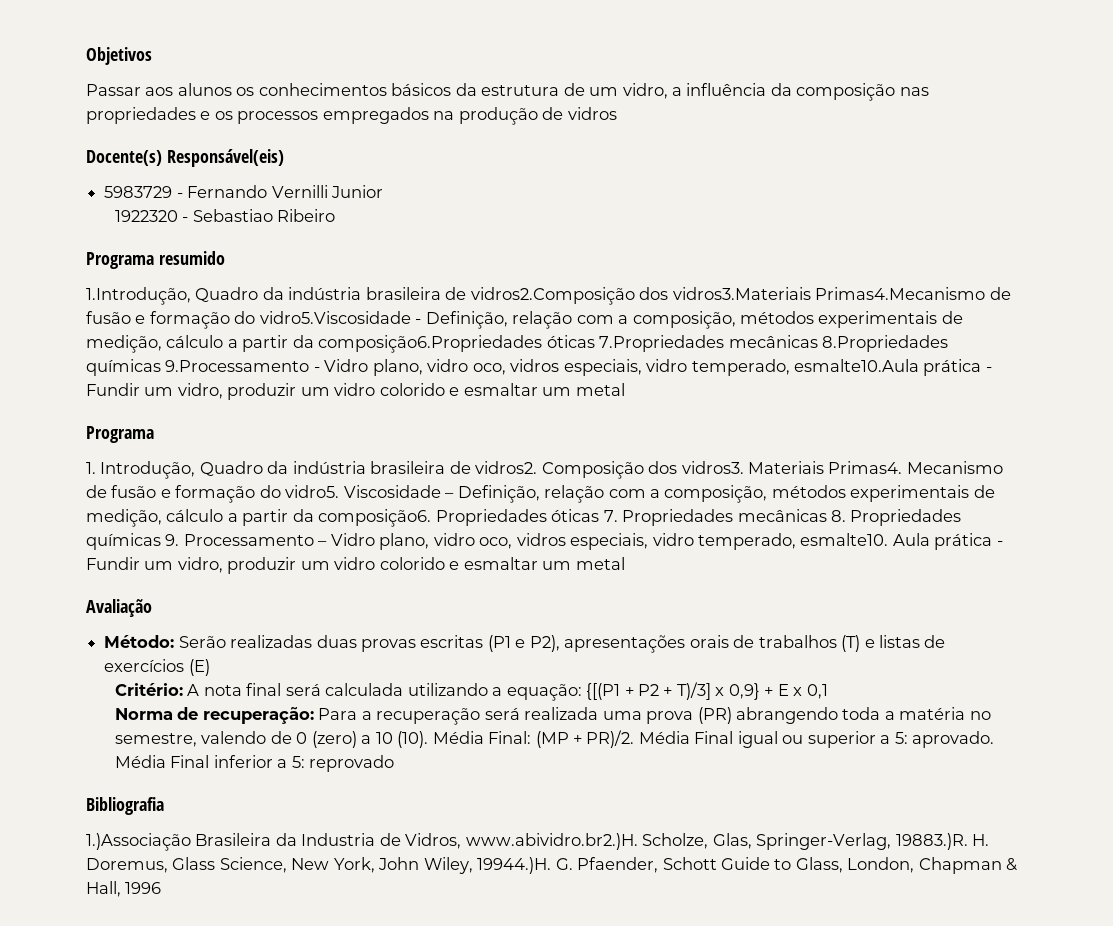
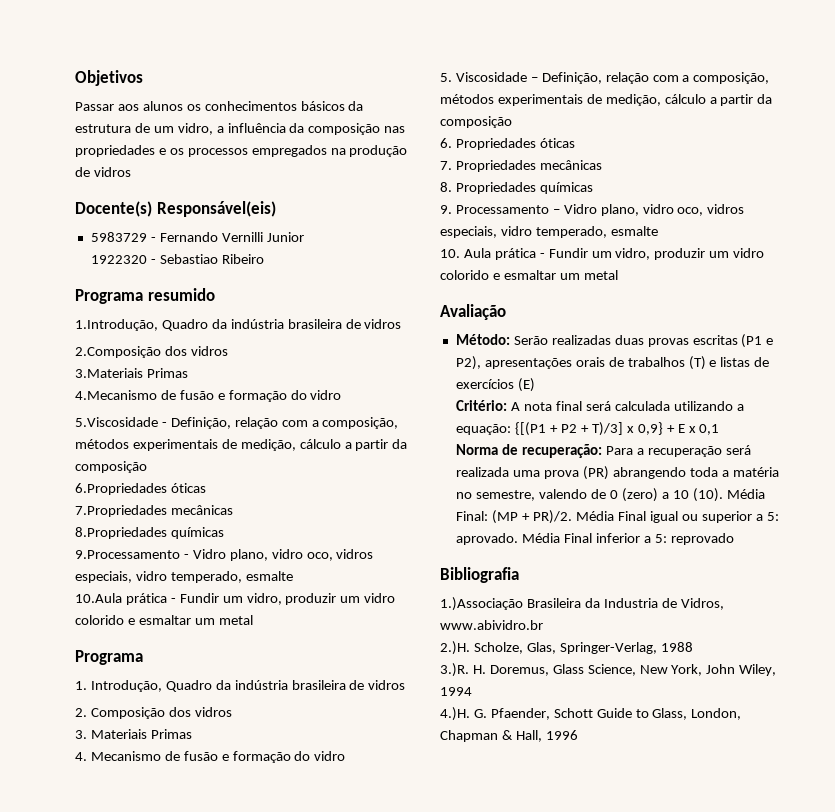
[470,287,1011,305] [86,311,411,329] vidros2.Composição dos vidros3.Materiais Primas4.Mecanismo de fusão e formação do vidro5.Viscosidade -> [364,319,402,329] [75,346,228,358] [75,368,188,378] [75,390,342,402] [75,417,158,427] vidros // 2.Composição dos vidros // 3.Materiais Primas // 4.Mecanismo de fusão e formação do vidro // 5.Viscosidade
[318,335,595,353] composição6.Propriedades óticas -> [75,461,147,473] [75,483,206,495] composição // 6.Propriedades óticas //
(818, 341) none -> (233, 510) //
(161, 367) none -> (224, 533) //
[794,359,920,372] esmalte10.Aula -> [245,571,293,581] [75,593,122,603] esmalte // 10.Aula
[475,461,903,479] vidros2. Composição dos vidros3. Materiais Primas4. -> [368,680,406,690] [75,707,232,719] [75,729,192,739] [75,752,87,761] vidros // 2. Composição dos vidros // 3. Materiais Primas // 4.
[285,485,340,498] vidro5. -> [314,751,346,761] [440,73,452,82] vidro // 5.
[318,509,432,527] composição6. -> [440,116,512,128] [440,138,452,148] composição // 6.
(600, 515) none -> (575, 143) //
(827, 515) none -> (602, 165) //
(161, 541) none -> (593, 188) //
[800,533,889,546] esmalte10. -> [610,226,658,236] [440,249,460,258] esmalte // 10.
[465,833,638,850] www.abividro.br2.)H. -> [440,620,543,630] [440,641,470,655] www.abividro.br // 2.)H.
[895,833,968,850] 19883.)R. -> [660,642,693,652] [440,663,469,677] 1988 // 3.)R.
[477,857,552,874] 19944.)H. -> [440,687,472,696] [440,707,470,721] 1994 // 4.)H.

